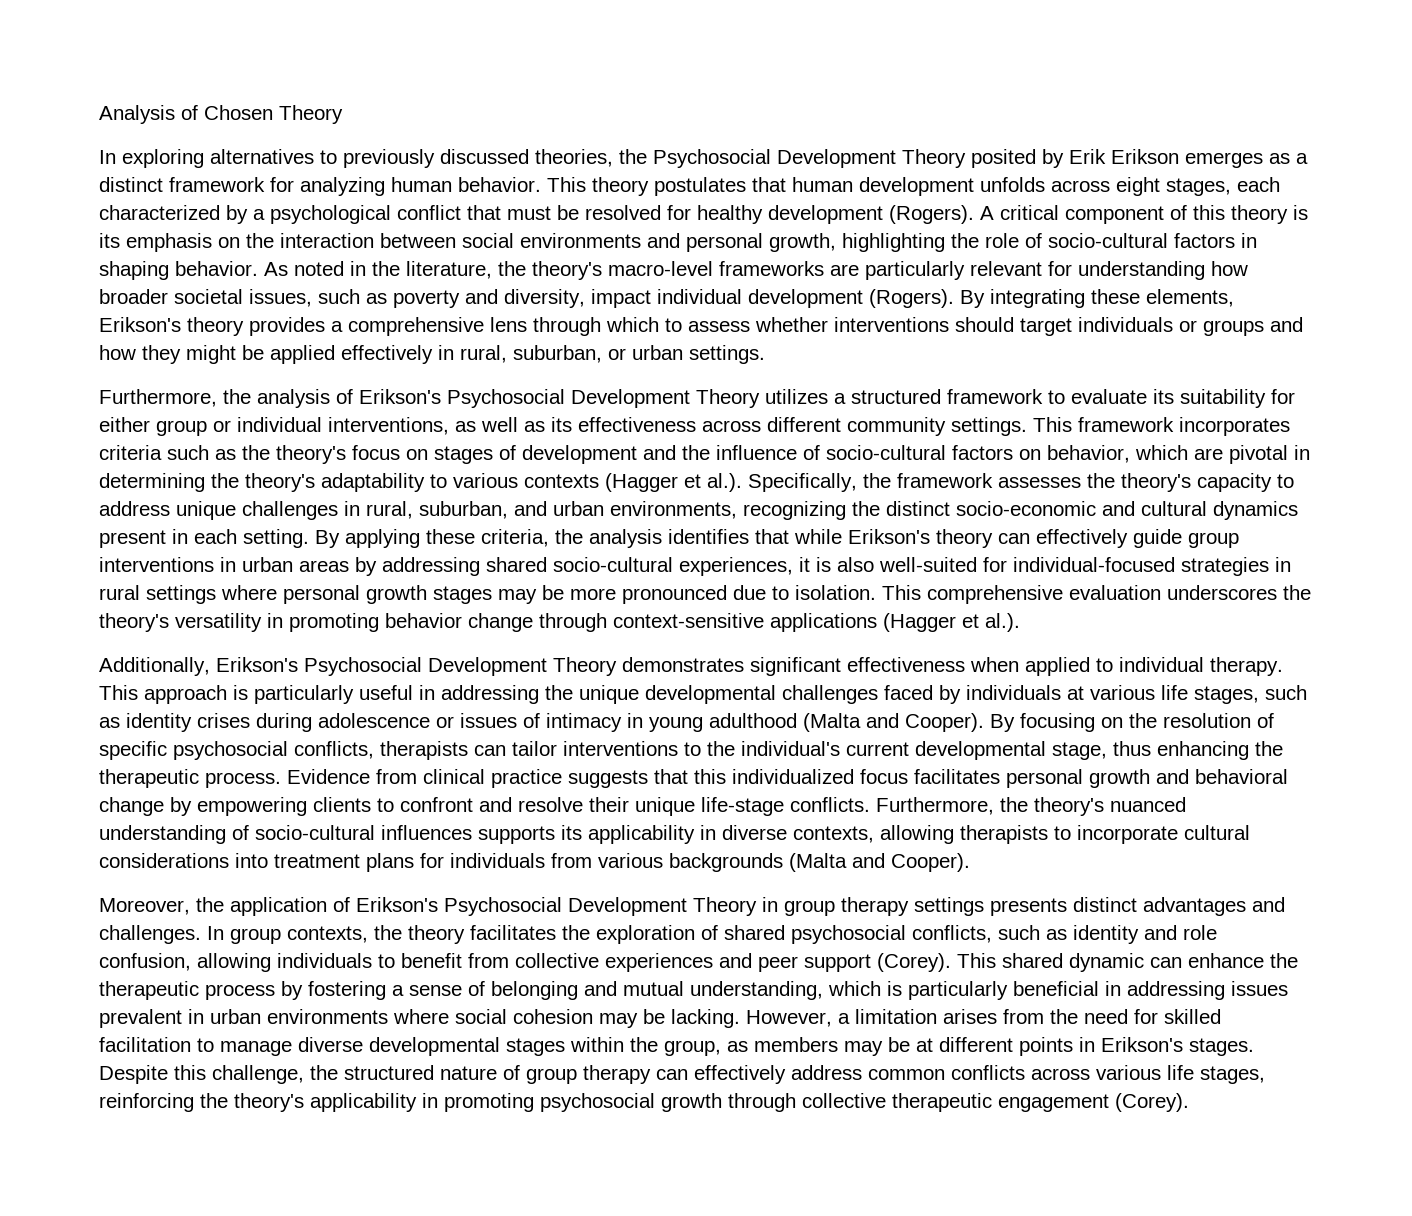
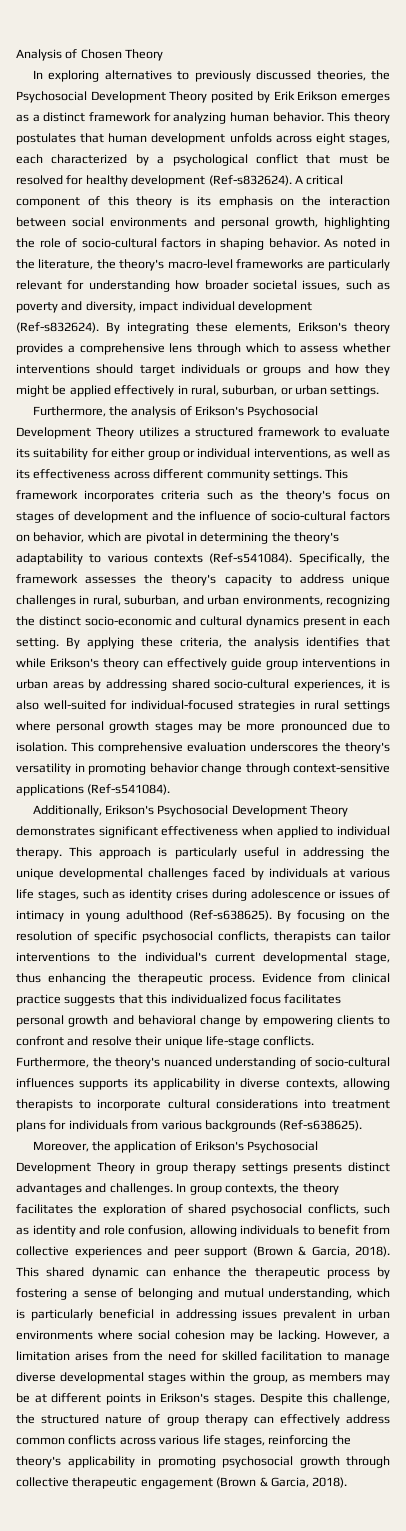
[889,205,974,224] (Rogers). -> [208,175,292,186] (Ref-s832624).
[869,289,954,308] (Rogers). -> [16,322,99,333] (Ref-s832624).
[605,473,742,492] (Hagger et al.). -> [209,553,293,564] (Ref-s541084).
[883,613,1020,632] (Hagger et al.). -> [87,784,171,795] (Ref-s541084).
[803,713,984,732] (Malta and Cooper). -> [188,910,272,921] (Ref-s638625).
[789,853,970,872] (Malta and Cooper). -> [279,1120,363,1131] (Ref-s638625).
[877,953,951,972] (Corey). -> [252,1246,390,1257] (Brown & Garcia, 2018).
[1115,1093,1189,1112] (Corey). -> [216,1477,348,1488] (Brown & Garcia, 2018).

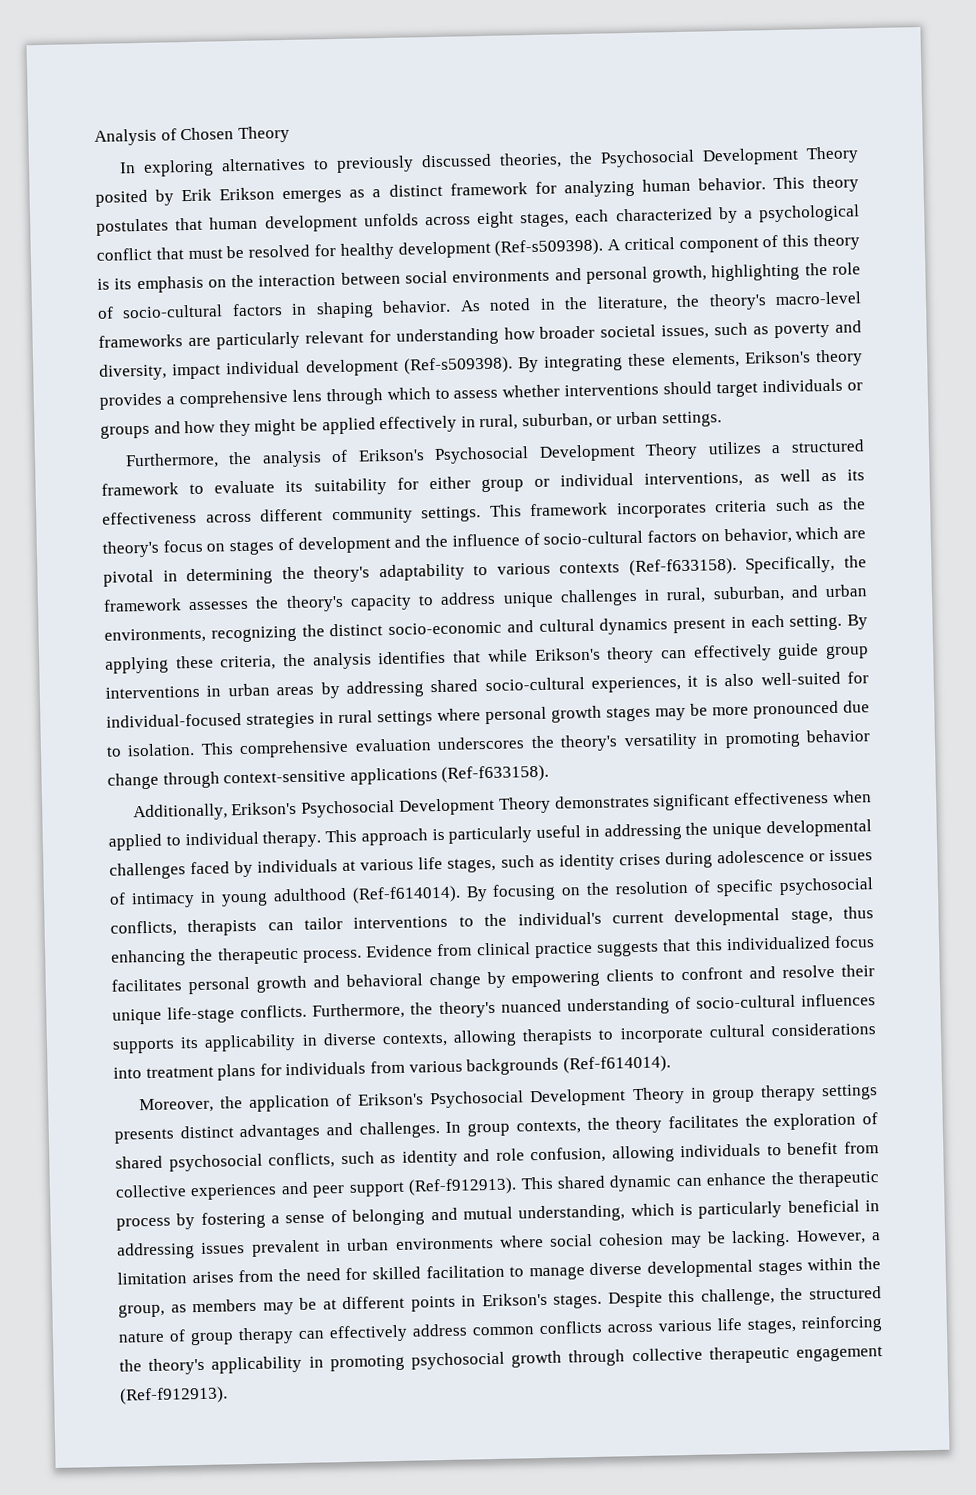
[208,175,292,186] (Ref-s832624). -> [494,238,604,257] (Ref-s509398).
[16,322,99,333] (Ref-s832624). -> [403,356,513,375] (Ref-s509398).
[209,553,293,564] (Ref-s541084). -> [628,557,737,577] (Ref-f633158).
[87,784,171,795] (Ref-s541084). -> [441,764,550,783] (Ref-f633158).
[188,910,272,921] (Ref-s638625). -> [351,885,461,904] (Ref-f614014).
[279,1120,363,1131] (Ref-s638625). -> [562,1055,671,1074] (Ref-f614014).
[252,1246,390,1257] (Brown & Garcia, 2018). -> [408,1177,518,1196] (Ref-f912913).
[216,1477,348,1488] (Brown & Garcia, 2018). -> [120,1386,228,1405] (Ref-f912913).

